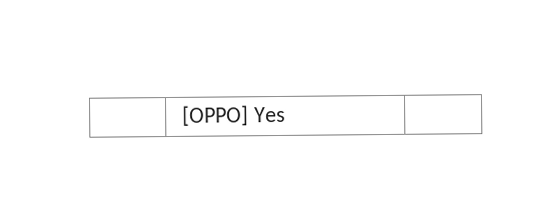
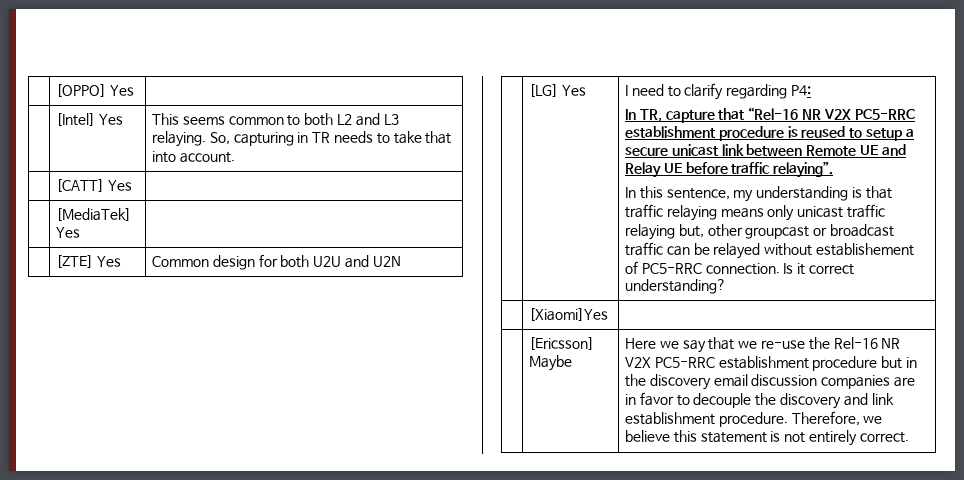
(286, 114) none -> [56,113,123,126] [152,113,399,126] [152,131,452,147] [152,151,235,163] [56,179,132,192] [56,208,132,221] [56,227,81,238] [56,255,121,268] [152,254,401,270] [529,84,586,97] [625,83,811,100] [625,107,915,123] [625,126,914,141] [625,144,906,156] [625,161,834,178] [625,186,892,202] [625,204,885,221] [625,224,894,240] [625,242,914,259] [625,261,854,275] [625,279,727,294] [529,308,609,321] [529,337,595,350] [529,355,573,371] [625,337,901,353] [625,356,917,371] [625,374,915,390] [625,392,894,409] [625,411,883,427] [625,430,909,446] // | [Intel] Yes | This seems common to both L2 and L3 relaying. So, capturing in TR needs to take that into account. // | [CATT] Yes | // | [MediaTek] Yes | // | [ZTE] Yes | Common design for both U2U and U2N // | [LG] Yes | I need to clarify regarding P4: // In TR, capture that “Rel-16 NR V2X PC5-RRC establishment procedure is reused to setup a secure unicast link between Remote UE and Relay UE before traffic relaying”. // In this sentence, my understanding is that traffic relaying means only unicast traffic relaying but, other groupcast or broadcast traffic can be relayed without establishement of PC5-RRC connection. Is it correct understanding? // | [Xiaomi]Yes | // | [Ericsson] Maybe | Here we say that we re-use the Rel-16 NR V2X PC5-RRC establishment procedure but in the discovery email discussion companies are in favor to decouple the discovery and link establishment procedure. Therefore, we believe this statement is not entirely correct.

